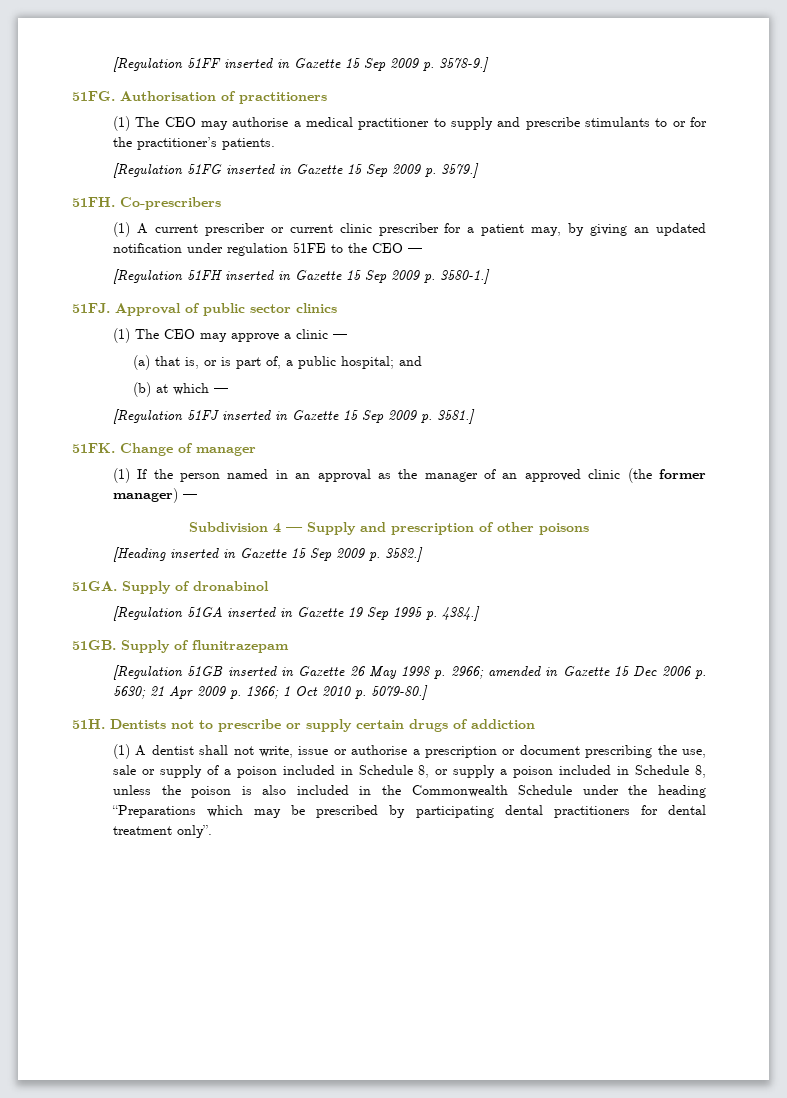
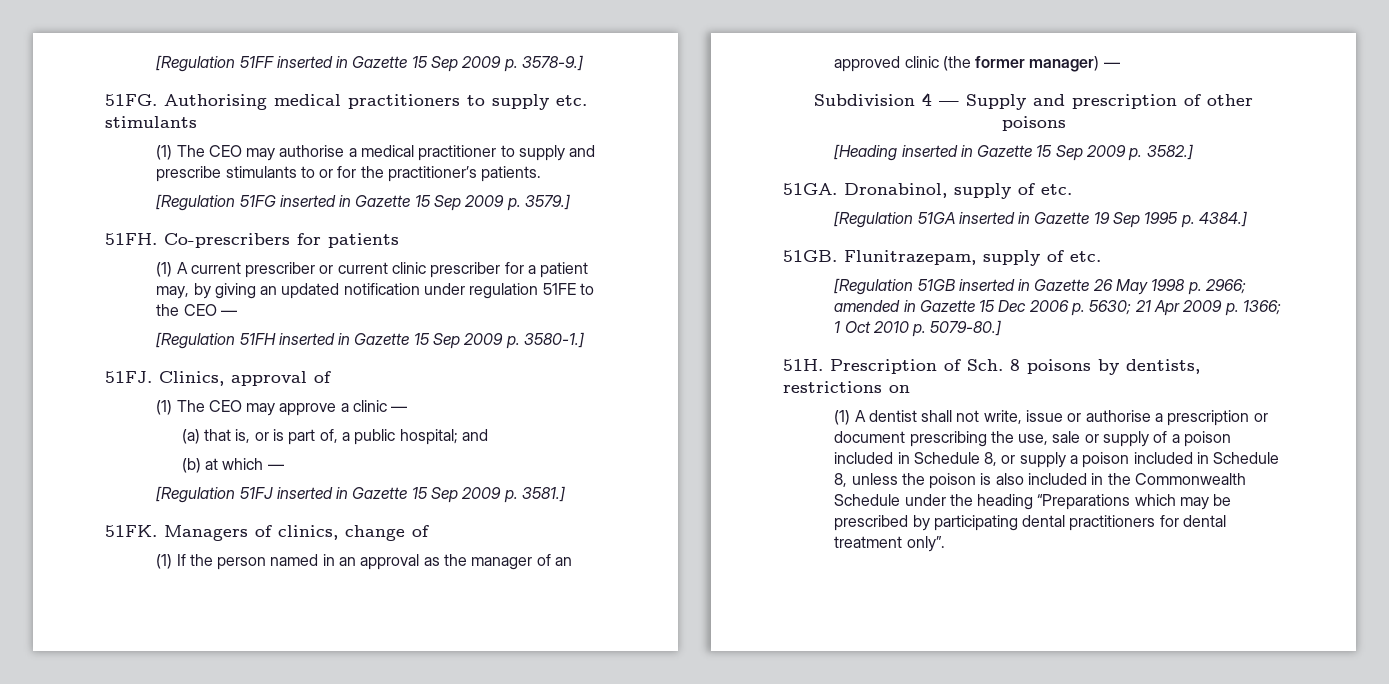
[120,91,327,104] Authorisation of practitioners -> [164,94,587,110] [105,116,197,128] Authorising medical practitioners to supply etc. stimulants
(221, 203) none -> [297,233,399,248] for patients
[115,303,337,316] Approval of public sector clinics -> [159,371,331,386] Clinics, approval of
[120,443,256,456] Change of manager -> [164,525,429,541] Managers of clinics, change of
[122,581,269,594] Supply of dronabinol -> [844,183,1072,199] Dronabinol, supply of etc.
[121,640,289,653] Supply of flunitrazepam -> [844,250,1101,266] Flunitrazepam, supply of etc.
[110,719,535,732] Dentists not to prescribe or supply certain drugs of addiction -> [830,359,1200,375] [783,381,910,393] Prescription of Sch. 8 poisons by dentists, restrictions on

